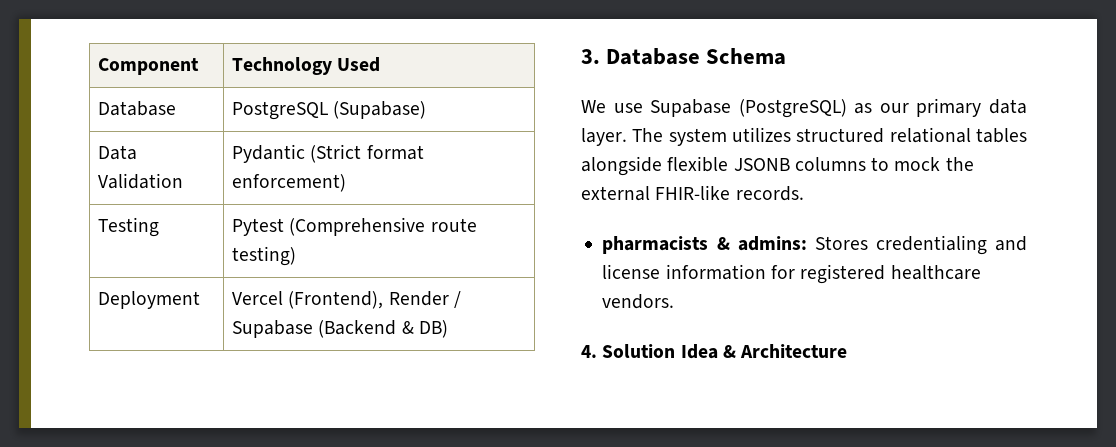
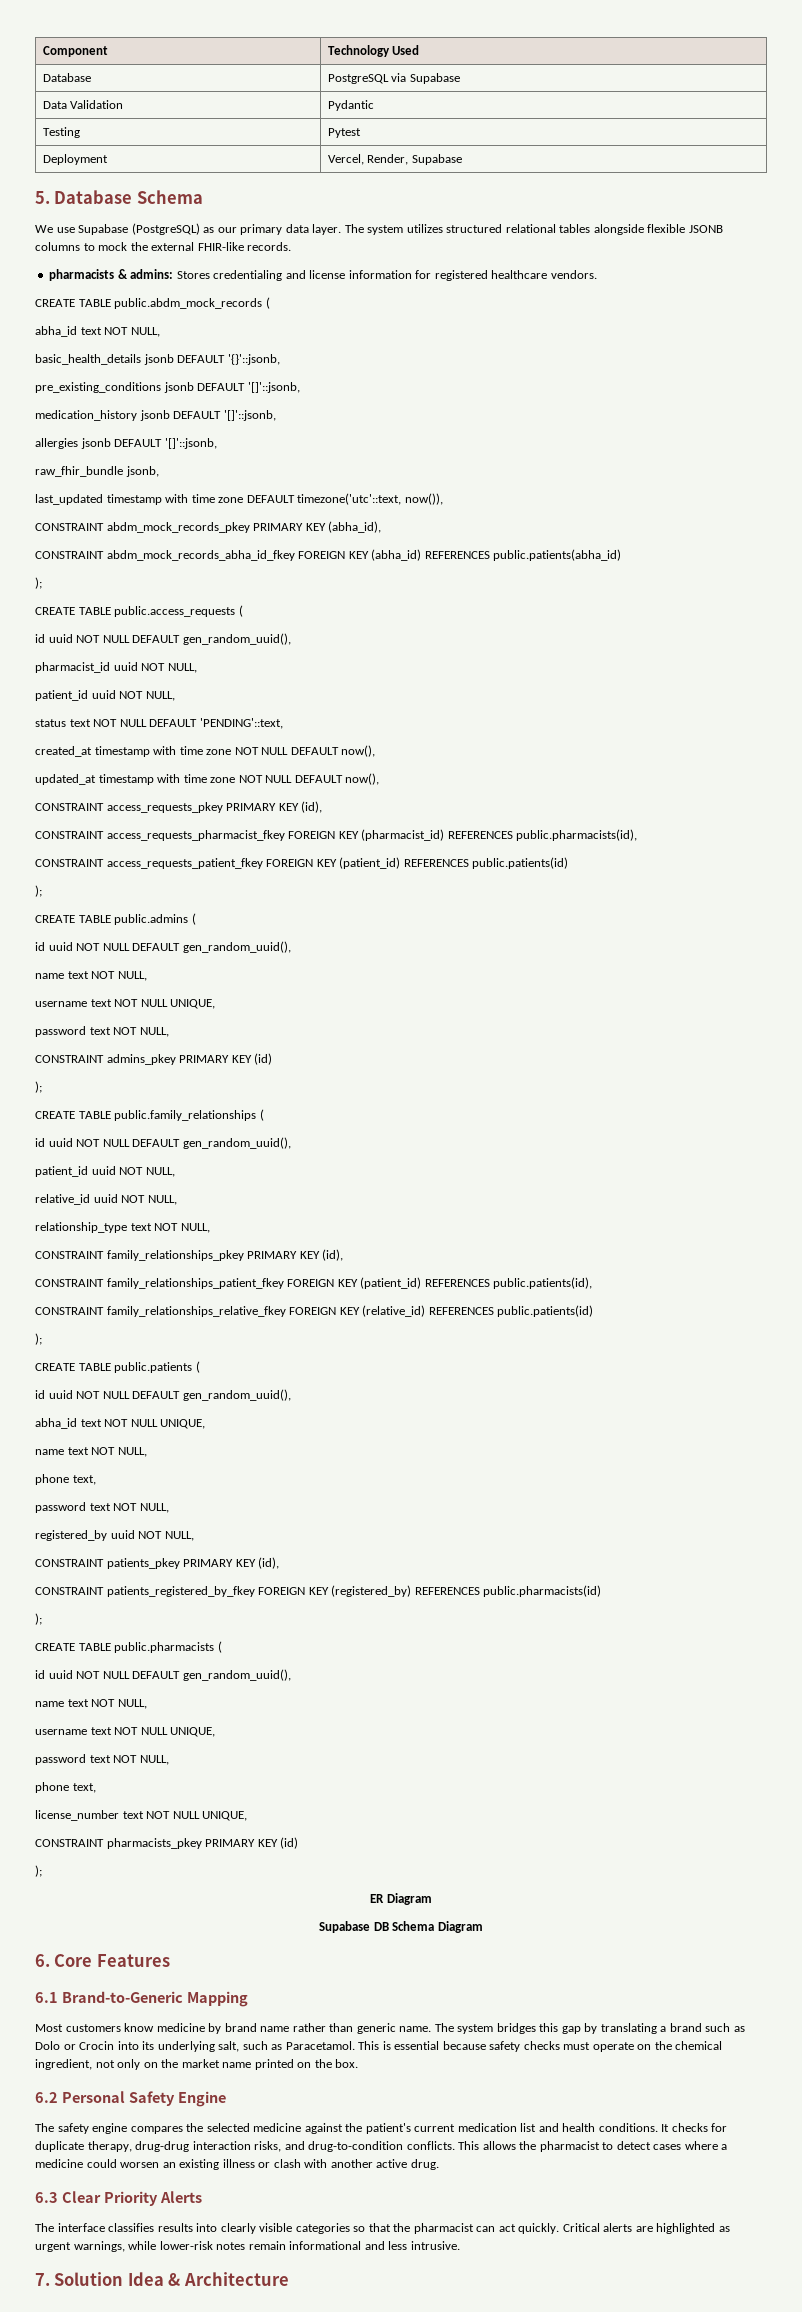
[333,101,427,119] (Supabase) -> [391,73,460,84] via Supabase
[310,144,424,163] [232,174,347,192] (Strict format enforcement) -> (374, 105) none
[289,217,477,236] [232,246,297,266] [98,291,201,309] [232,291,461,309] [232,320,448,338] [581,49,600,64] (Comprehensive route testing) // Deployment | Vercel (Frontend), Render / Supabase (Backend & DB) // 3. -> [42,154,108,165] [327,154,462,165] [35,191,50,204] // Deployment | Vercel, Render, Supabase // 5.
[581,345,597,358] 4. -> [35,297,270,309] [35,326,160,337] [35,354,280,365] [35,382,300,393] [35,410,276,421] [35,438,217,449] [35,466,159,477] [35,493,443,505] [35,521,382,533] [35,549,622,561] [35,577,42,589] [35,605,243,617] [35,633,291,645] [35,662,197,673] [35,690,175,701] [35,718,283,729] [35,745,376,757] [35,773,380,785] [35,801,323,813] [35,829,638,841] [35,857,569,869] [35,885,42,897] [35,913,196,925] [35,941,291,953] [35,971,147,981] [35,999,216,1009] [35,1026,169,1037] [35,1053,273,1065] [35,1081,42,1093] [35,1109,264,1121] [35,1137,291,1149] [35,1166,175,1177] [35,1194,177,1205] [35,1222,210,1233] [35,1249,344,1261] [35,1277,593,1289] [35,1305,594,1317] [35,1333,42,1345] [35,1361,200,1373] [35,1389,291,1401] [35,1418,206,1429] [35,1447,147,1457] [35,1474,96,1485] [35,1502,169,1513] [35,1530,194,1541] [35,1557,280,1569] [35,1585,602,1597] [35,1613,42,1625] [35,1641,222,1653] [35,1669,291,1681] [35,1699,147,1709] [35,1727,216,1737] [35,1754,169,1765] [35,1782,96,1793] [35,1810,248,1821] [35,1837,299,1849] [35,1865,42,1877] [370,1893,432,1905] [319,1921,483,1933] [35,1954,170,1967] [35,1991,248,2007] [35,2023,745,2034] [35,2041,723,2052] [35,2059,359,2070] [35,2091,226,2107] [35,2123,728,2134] [35,2141,728,2152] [35,2159,439,2170] [35,2191,202,2206] [35,2223,730,2234] [35,2241,460,2252] [35,2273,50,2286] CREATE TABLE public.abdm_mock_records ( // abha_id text NOT NULL, // basic_health_details jsonb DEFAULT '{}'::jsonb, // pre_existing_conditions jsonb DEFAULT '[]'::jsonb, // medication_history jsonb DEFAULT '[]'::jsonb, // allergies jsonb DEFAULT '[]'::jsonb, // raw_fhir_bundle jsonb, // last_updated timestamp with time zone DEFAULT timezone('utc'::text, now()), // CONSTRAINT abdm_mock_records_pkey PRIMARY KEY (abha_id), // CONSTRAINT abdm_mock_records_abha_id_fkey FOREIGN KEY (abha_id) REFERENCES public.patients(abha_id) // ); // CREATE TABLE public.access_requests ( // id uuid NOT NULL DEFAULT gen_random_uuid(), // pharmacist_id uuid NOT NULL, // patient_id uuid NOT NULL, // status text NOT NULL DEFAULT 'PENDING'::text, // created_at timestamp with time zone NOT NULL DEFAULT now(), // updated_at timestamp with time zone NOT NULL DEFAULT now(), // CONSTRAINT access_requests_pkey PRIMARY KEY (id), // CONSTRAINT access_requests_pharmacist_fkey FOREIGN KEY (pharmacist_id) REFERENCES public.pharmacists(id), // CONSTRAINT access_requests_patient_fkey FOREIGN KEY (patient_id) REFERENCES public.patients(id) // ); // CREATE TABLE public.admins ( // id uuid NOT NULL DEFAULT gen_random_uuid(), // name text NOT NULL, // username text NOT NULL UNIQUE, // password text NOT NULL, // CONSTRAINT admins_pkey PRIMARY KEY (id) // ); // CREATE TABLE public.family_relationships ( // id uuid NOT NULL DEFAULT gen_random_uuid(), // patient_id uuid NOT NULL, // relative_id uuid NOT NULL, // relationship_type text NOT NULL, // CONSTRAINT family_relationships_pkey PRIMARY KEY (id), // CONSTRAINT family_relationships_patient_fkey FOREIGN KEY (patient_id) REFERENCES public.patients(id), // CONSTRAINT family_relationships_relative_fkey FOREIGN KEY (relative_id) REFERENCES public.patients(id) // ); // CREATE TABLE public.patients ( // id uuid NOT NULL DEFAULT gen_random_uuid(), // abha_id text NOT NULL UNIQUE, // name text NOT NULL, // phone text, // password text NOT NULL, // registered_by uuid NOT NULL, // CONSTRAINT patients_pkey PRIMARY KEY (id), // CONSTRAINT patients_registered_by_fkey FOREIGN KEY (registered_by) REFERENCES public.pharmacists(id) // ); // CREATE TABLE public.pharmacists ( // id uuid NOT NULL DEFAULT gen_random_uuid(), // name text NOT NULL, // username text NOT NULL UNIQUE, // password text NOT NULL, // phone text, // license_number text NOT NULL UNIQUE, // CONSTRAINT pharmacists_pkey PRIMARY KEY (id) // ); // ER Diagram // Supabase DB Schema Diagram // 6. Core Features // 6.1 Brand-to-Generic Mapping // Most customers know medicine by brand name rather than generic name. The system bridges this gap by translating a brand such as Dolo or Crocin into its underlying salt, such as Paracetamol. This is essential because safety checks must operate on the chemical ingredient, not only on the market name printed on the box. // 6.2 Personal Safety Engine // The safety engine compares the selected medicine against the patient's current medication list and health conditions. It checks for duplicate therapy, drug-drug interaction risks, and drug-to-condition conflicts. This allows the pharmacist to detect cases where a medicine could worsen an existing illness or clash with another active drug. // 6.3 Clear Priority Alerts // The interface classifies results into clearly visible categories so that the pharmacist can act quickly. Critical alerts are highlighted as urgent warnings, while lower-risk notes remain informational and less intrusive. // 7.

